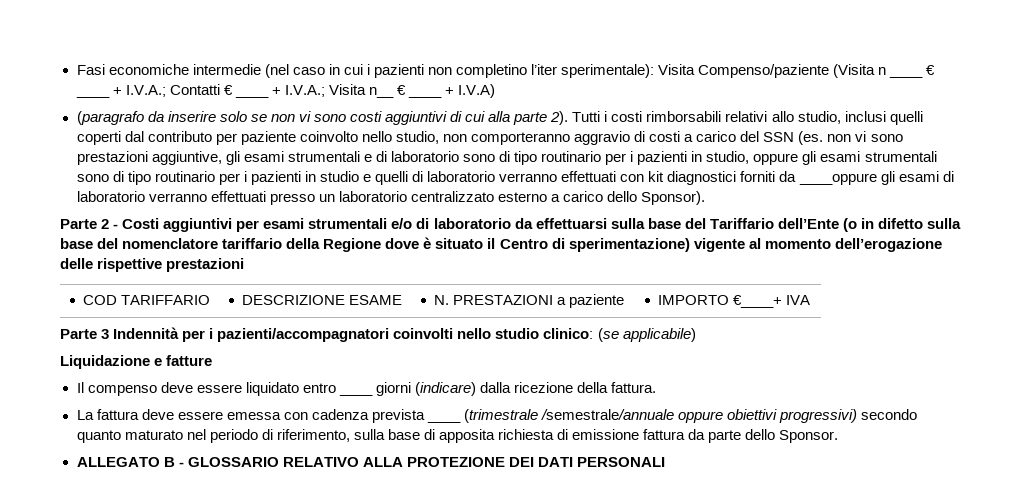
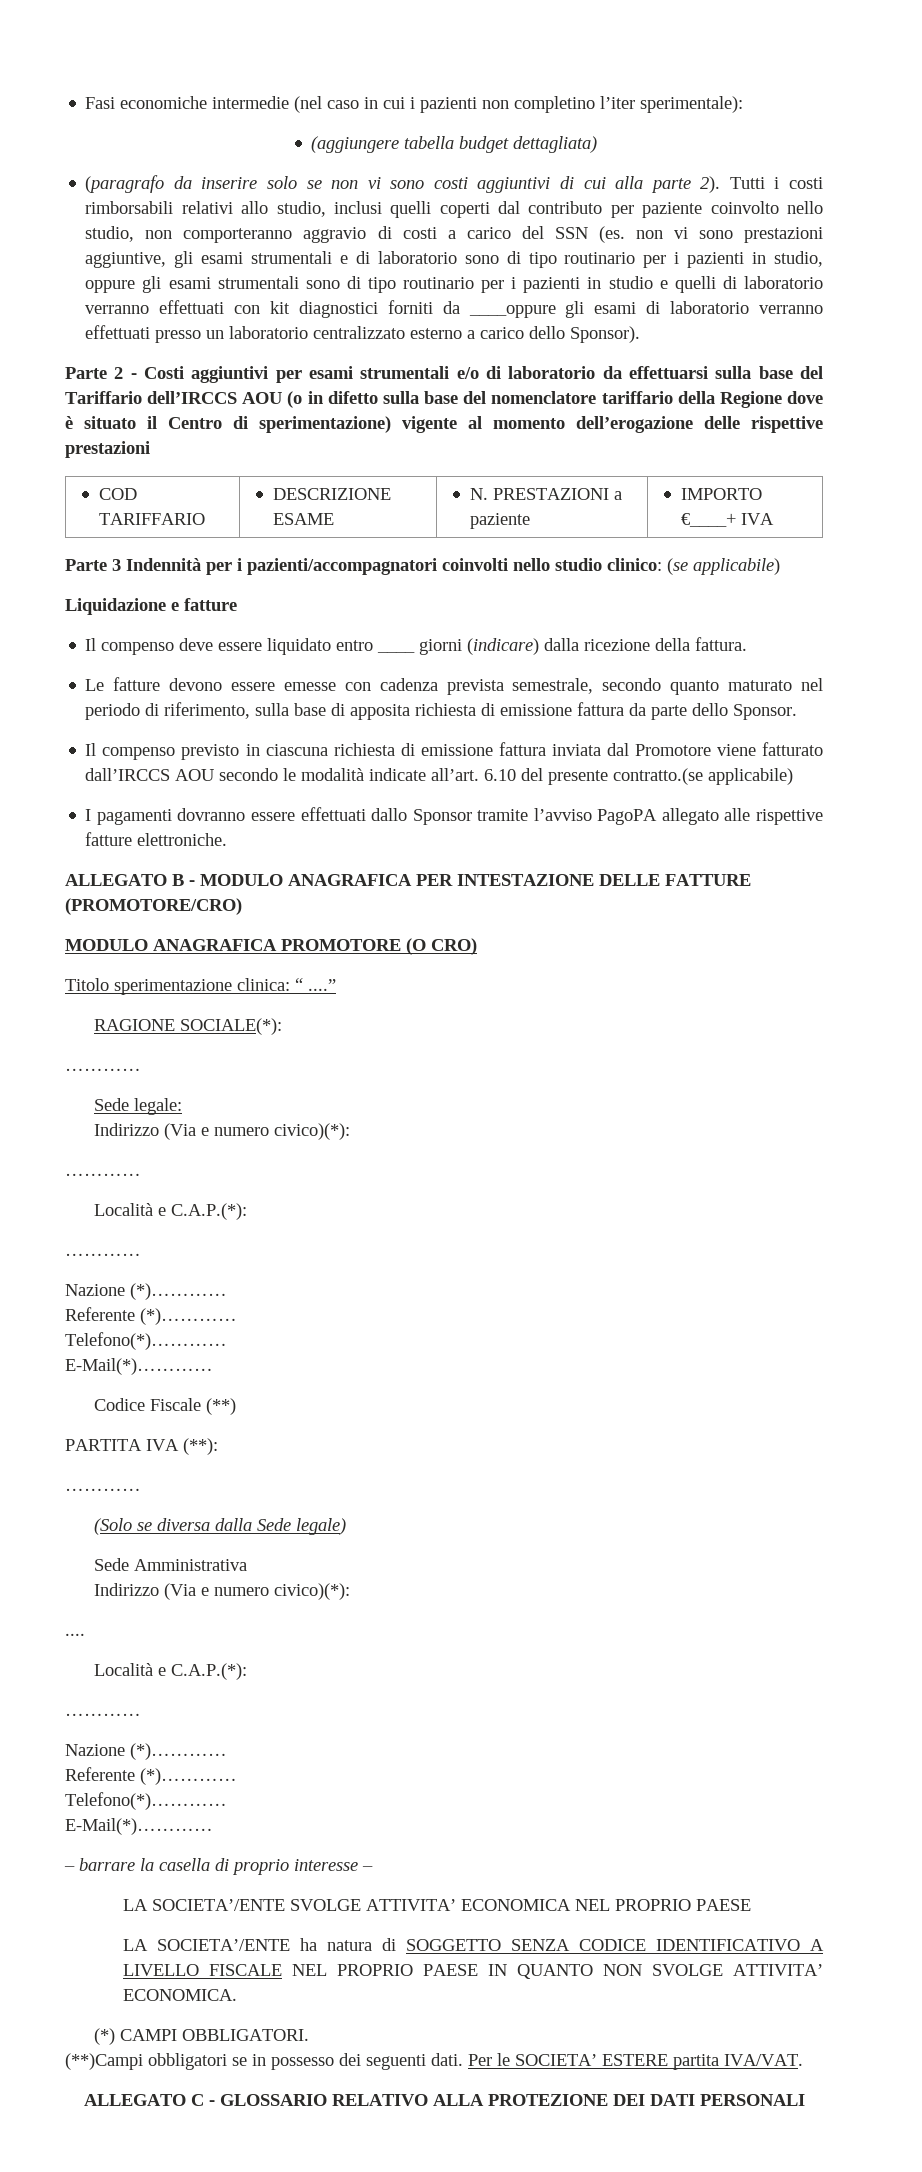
[658,64,887,78] [889,75,924,78] [926,65,936,75] [75,95,110,98] [112,84,233,97] [234,95,269,98] [271,84,407,98] [408,95,443,98] [445,84,496,98] Visita Compenso/paziente (Visita n ____ € ____ + I.V.A.; Contatti € ____ + I.V.A.; Visita n__ € ____ + I.V.A) -> [311,136,598,153] // (aggiungere tabella budget dettagliata)
[777,218,839,229] dell’Ente -> [147,391,283,404] dell’IRCCS AOU
[76,409,858,423] La fattura deve essere emessa con cadenza prevista ____ (trimestrale /semestrale/annuale oppure obiettivi progressivi) -> [85,677,594,695] Le fatture devono essere emesse con cadenza prevista semestrale,
[76,457,175,467] ALLEGATO B -> [85,742,823,760] [85,768,794,785] [85,807,823,825] [85,832,228,846] [65,874,751,886] [65,898,242,915] [65,938,477,955] [65,978,336,995] [94,1018,283,1035] [65,1068,141,1071] [94,1098,183,1115] [94,1123,351,1140] [65,1173,141,1176] [94,1203,248,1220] [65,1253,141,1256] [65,1283,227,1300] [65,1307,237,1325] [65,1332,227,1350] [65,1358,213,1375] [94,1398,237,1415] [65,1438,218,1455] [65,1488,141,1491] [94,1518,347,1535] [94,1558,248,1571] [94,1583,351,1600] [65,1633,85,1636] [94,1663,248,1680] [65,1713,141,1716] [65,1743,227,1760] [65,1767,237,1785] [65,1792,227,1810] [65,1818,213,1835] [64,1858,373,1875] [123,1899,752,1911] [123,1938,824,1951] [123,1964,823,1979] [123,1989,238,2001] [94,2028,310,2045] [65,2053,803,2070] [83,2094,204,2106] Il compenso previsto in ciascuna richiesta di emissione fattura inviata dal Promotore viene fatturato dall’IRCCS AOU secondo le modalità indicate all’art. 6.10 del presente contratto.(se applicabile) // I pagamenti dovranno essere effettuati dallo Sponsor tramite l’avviso PagoPA allegato alle rispettive fatture elettroniche. // ALLEGATO B - MODULO ANAGRAFICA PER INTESTAZIONE DELLE FATTURE (PROMOTORE/CRO) // MODULO ANAGRAFICA PROMOTORE (O CRO) // Titolo sperimentazione clinica: “ ....” // RAGIONE SOCIALE(*): // ………… // Sede legale: // Indirizzo (Via e numero civico)(*): // ………… // Località e C.A.P.(*): // ………… // Nazione (*)………… // Referente (*)………… // Telefono(*)………… // E-Mail(*)………… // Codice Fiscale (**) // PARTITA IVA (**): // ………… // (Solo se diversa dalla Sede legale) // Sede Amministrativa // Indirizzo (Via e numero civico)(*): // .... // Località e C.A.P.(*): // ………… // Nazione (*)………… // Referente (*)………… // Telefono(*)………… // E-Mail(*)………… // – barrare la casella di proprio interesse – // LA SOCIETA’/ENTE SVOLGE ATTIVITA’ ECONOMICA NEL PROPRIO PAESE // LA SOCIETA’/ENTE ha natura di SOGGETTO SENZA CODICE IDENTIFICATIVO A LIVELLO FISCALE NEL PROPRIO PAESE IN QUANTO NON SVOLGE ATTIVITA’ ECONOMICA. // (*) CAMPI OBBLIGATORI. // (**)Campi obbligatori se in possesso dei seguenti dati. Per le SOCIETA’ ESTERE partita IVA/VAT. // ALLEGATO C

